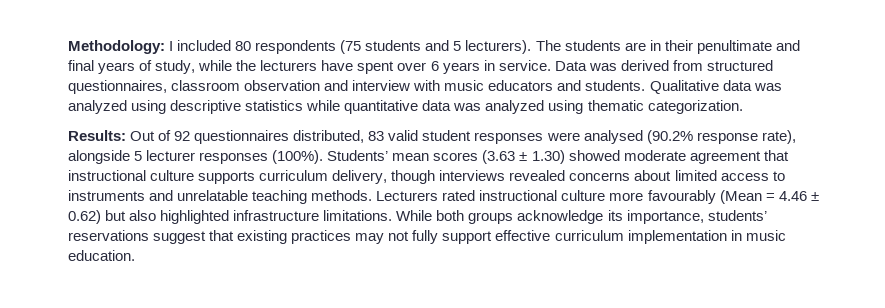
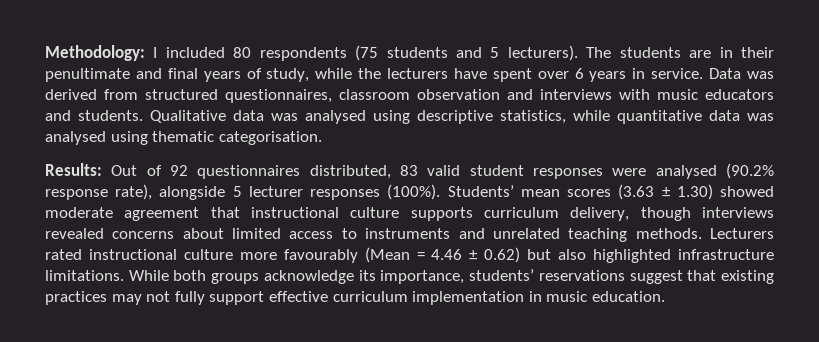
[352,80,411,91] interview -> [540,89,612,100] interviews
[68,100,127,114] analyzed -> [305,110,366,124] analysed
[245,100,304,111] statistics -> [500,110,566,124] statistics,
[485,100,545,114] analyzed -> [45,131,106,145] analysed
[647,100,743,114] categorization. -> [218,131,322,145] categorisation.
[177,190,249,201] unrelatable -> [492,228,560,239] unrelated

